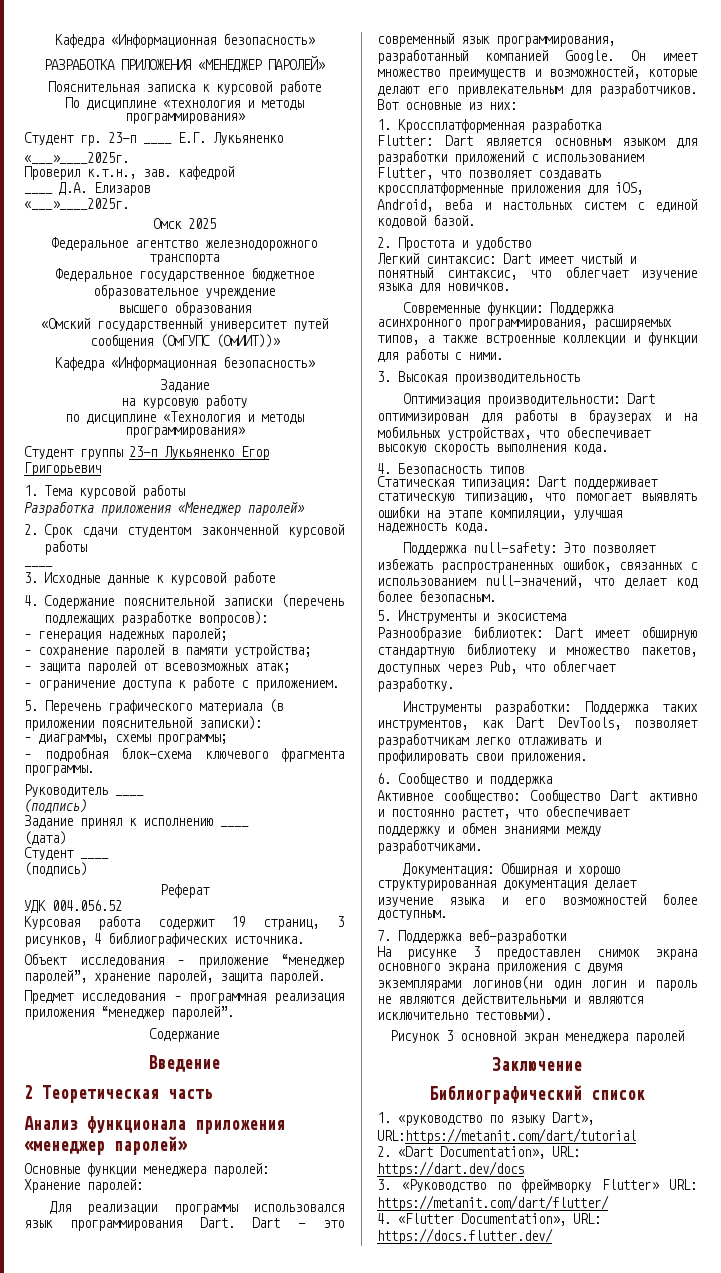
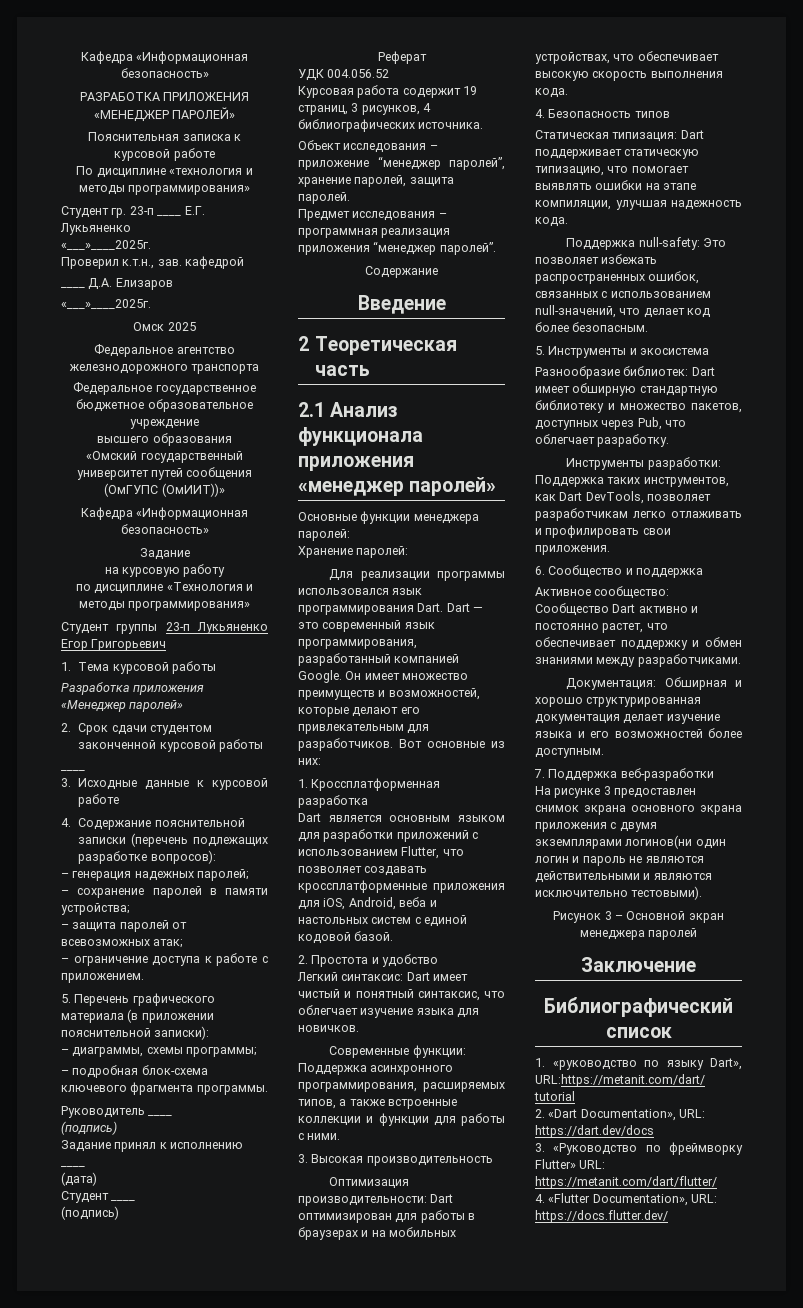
(214, 1094) none -> [298,402,325,417] 2.1
[377,135,433,146] Flutter: -> (368, 801) none
[460,1030,516,1041] основной -> [615,911,686,920] – Основной

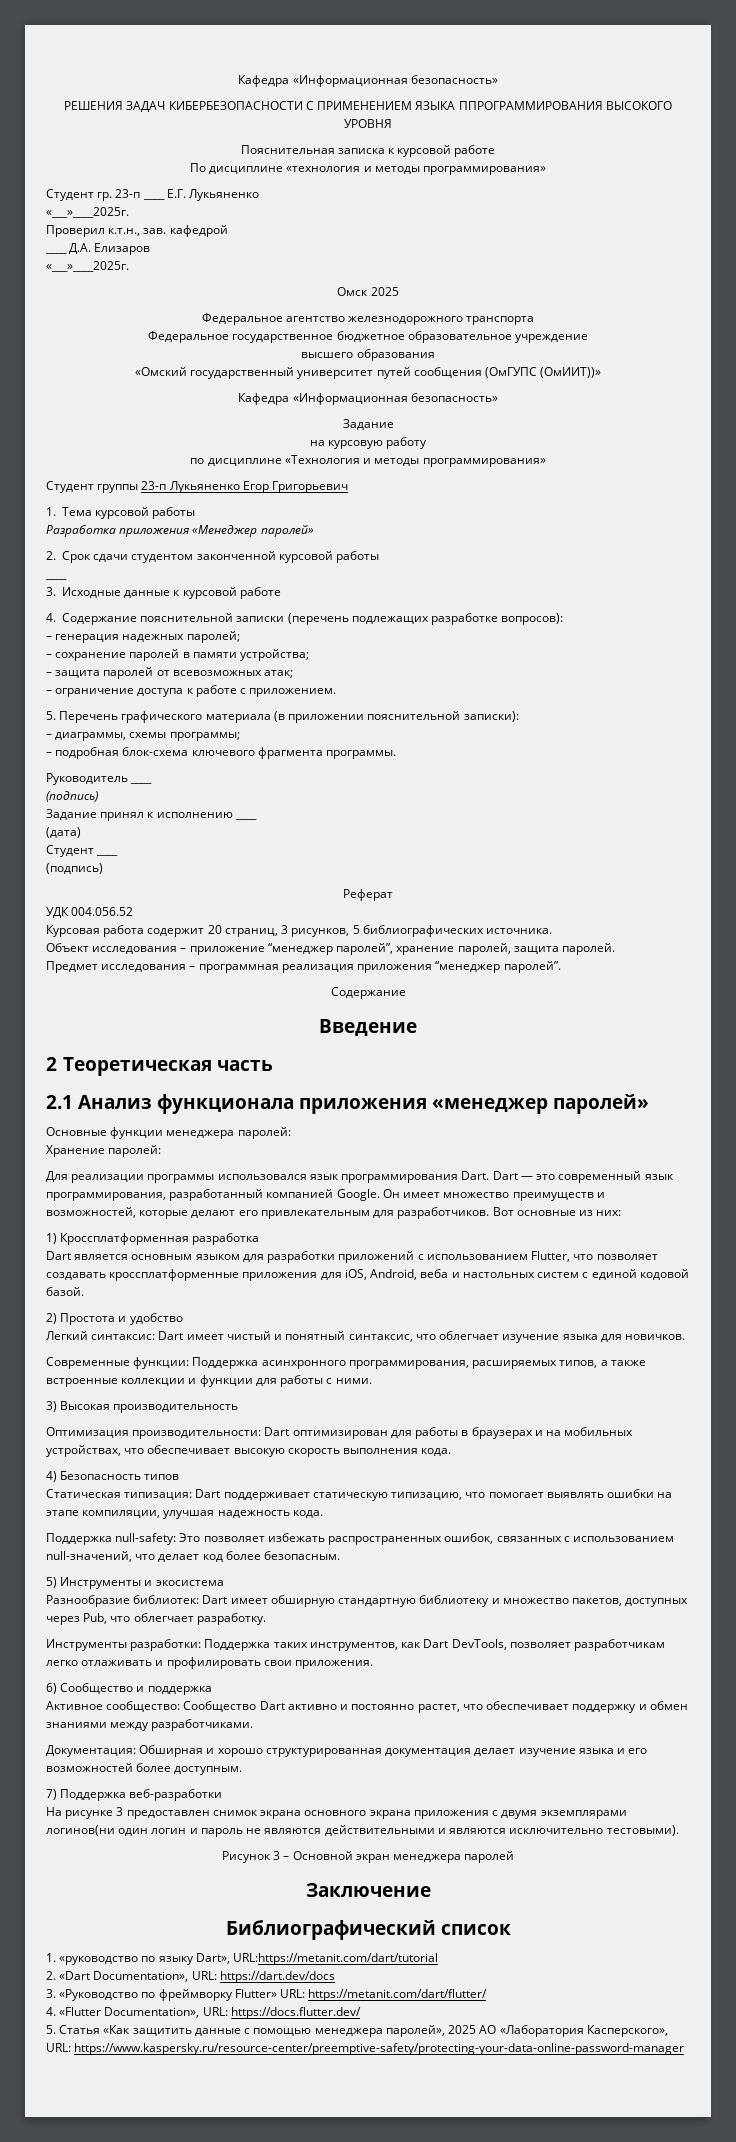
[80,51,249,64] [120,68,209,78] [79,92,250,101] [93,107,236,122] Кафедра «Информационная безопасность» // РАЗРАБОТКА ПРИЛОЖЕНИЯ «МЕНЕДЖЕР ПАРОЛЕЙ» -> [238,75,498,87] [64,101,672,112] [344,119,392,128] Кафедра «Информационная безопасность» // РЕШЕНИЯ ЗАДАЧ КИБЕРБЕЗОПАСНОСТИ С ПРИМЕНЕНИЕМ ЯЗЫКА ППРОГРАММИРОВАНИЯ ВЫСОКОГО УРОВНЯ
[463,86,478,95] 19 -> [207,925,222,934] 20
[423,103,432,112] 4 -> [352,925,360,934] 5
[298,779,308,788] 1. -> [46,1233,57,1244] 1)
[298,955,308,964] 2. -> [46,1313,57,1324] 2)
[298,1154,308,1163] 3. -> [46,1401,57,1412] 3)
[535,109,545,118] 4. -> [46,1471,57,1482] 4)
[535,346,545,355] 5. -> [46,1577,57,1588] 5)
[535,566,545,575] 6. -> [46,1683,57,1694] 6)
[534,769,545,778] 7. -> [46,1789,57,1800] 7)
(668, 1216) none -> [46,2025,668,2037] [46,2043,685,2055] // 5. Статья «Как защитить данные с помощью менеджера паролей», 2025 АО «Лаборатория Касперского», URL: https://www.kaspersky.ru/resource-center/preemptive-safety/protecting-your-data-online-password-manager

